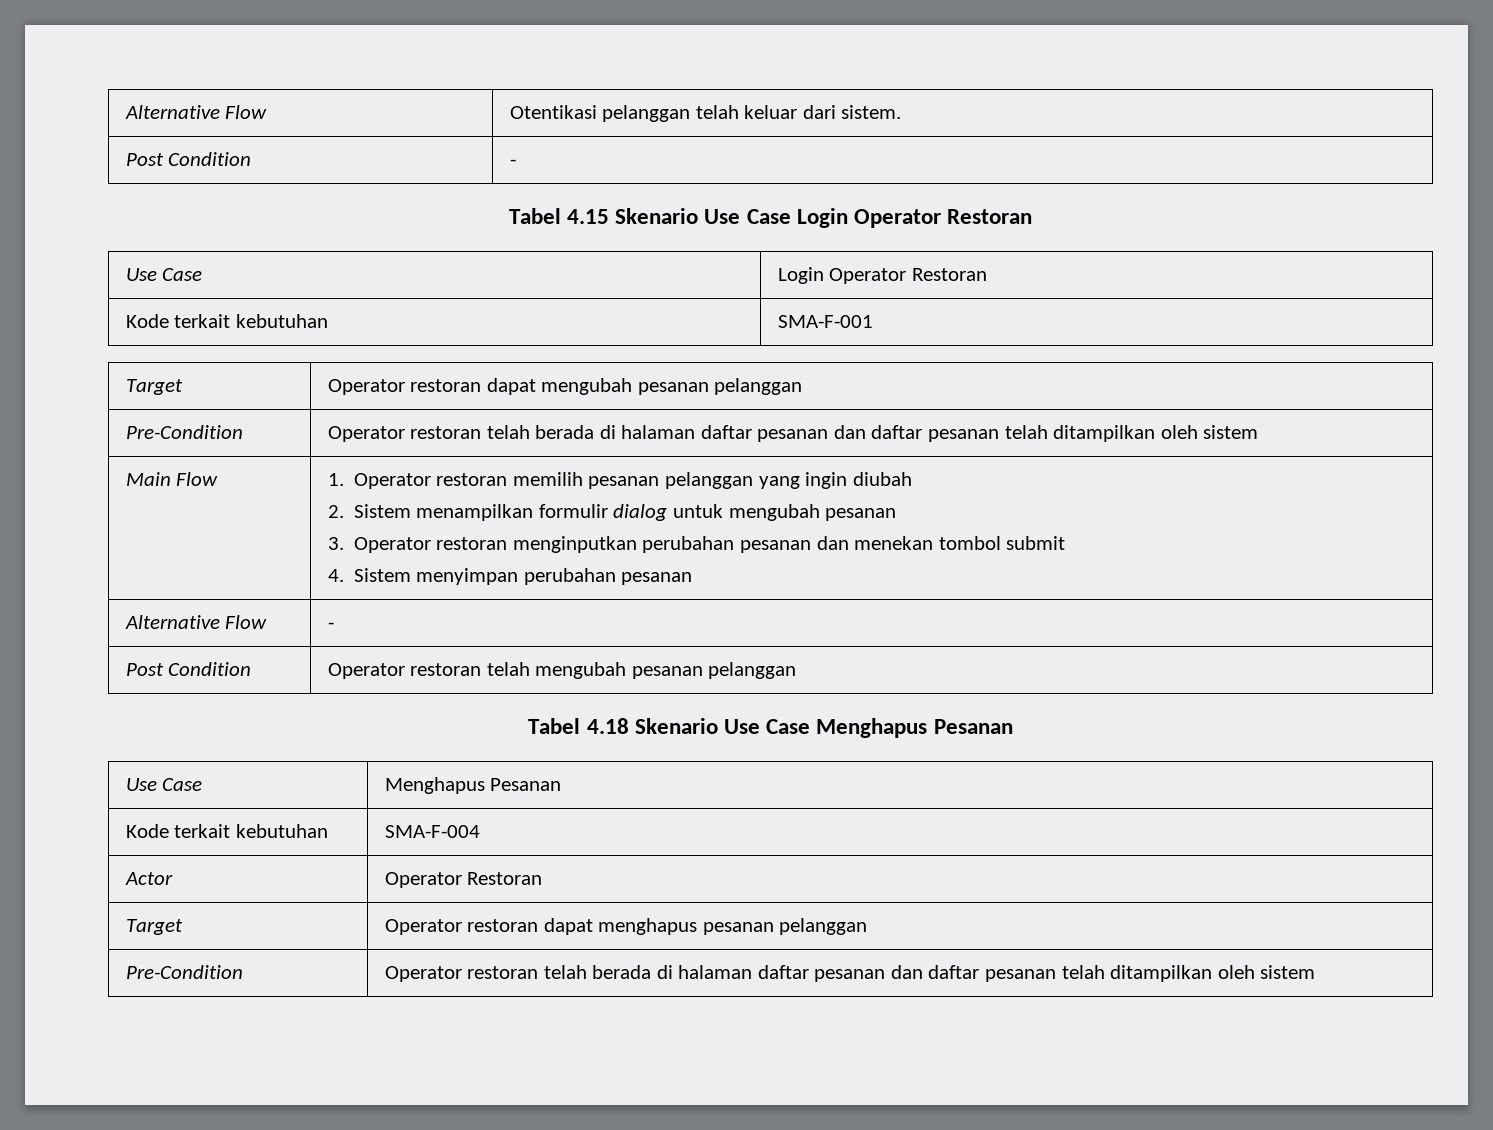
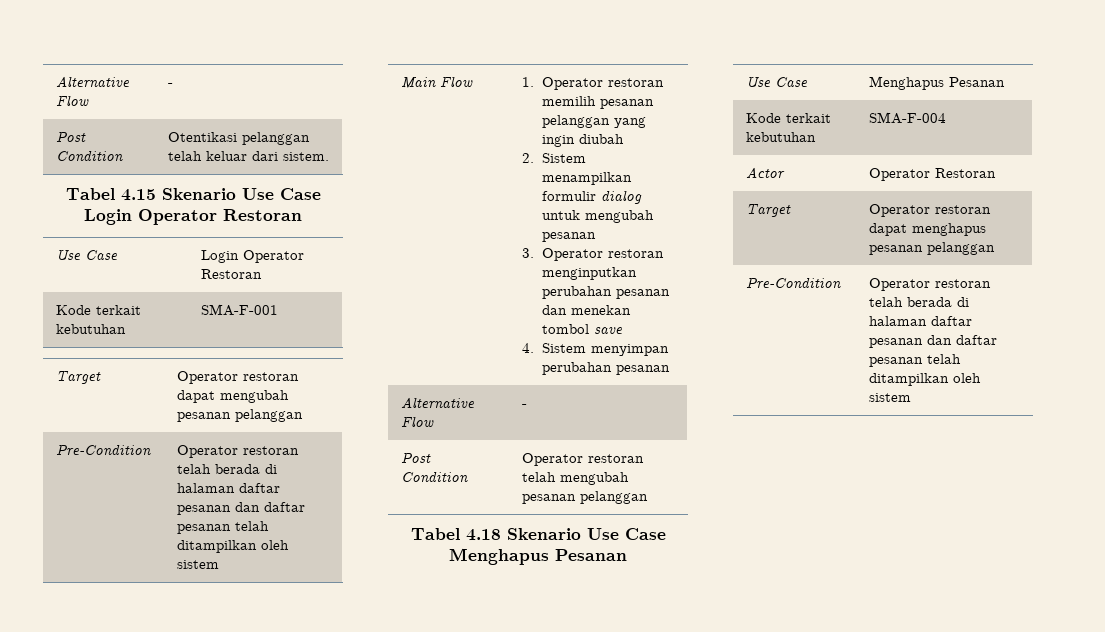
[124,105,268,119] Alternative Flow -> [56,76,131,88] [56,95,90,106] [168,83,174,87] [56,131,87,142] [56,150,124,162] Alternative Flow | - // Post Condition
[125,152,252,166] [509,159,516,166] // Post Condition | - -> (330, 156) none
[1006,536,1066,550] submit -> [593,327,623,334] save

